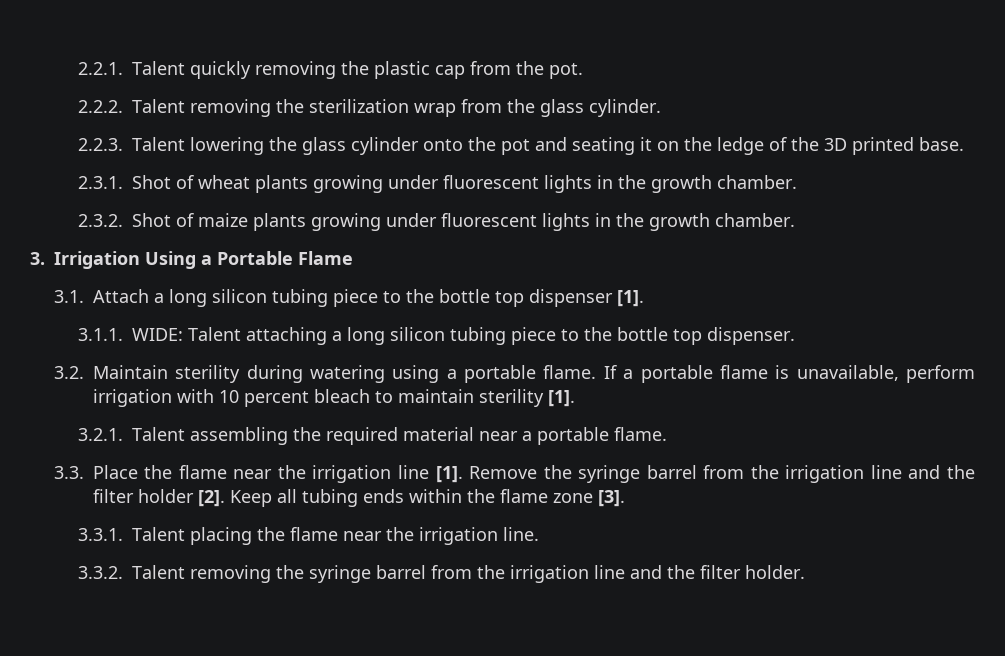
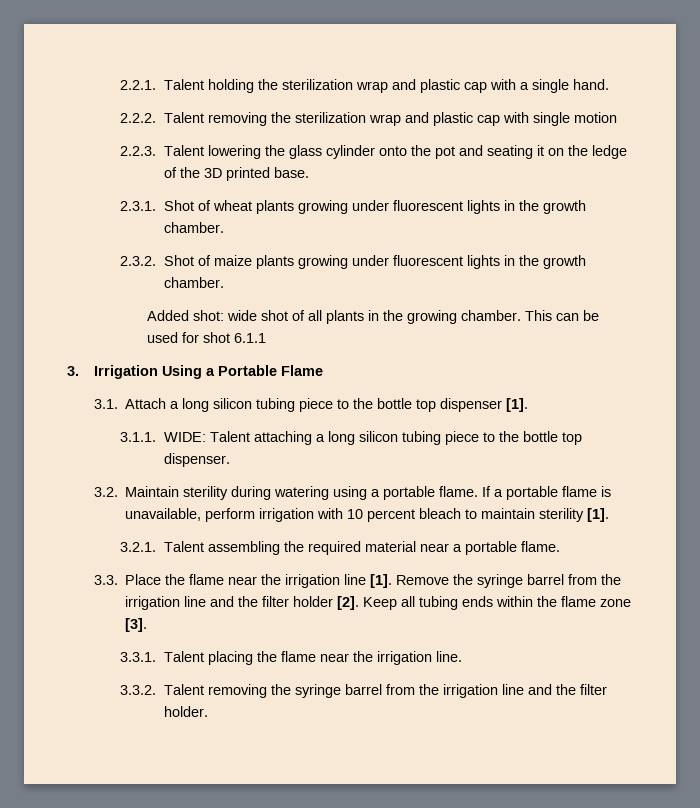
[189,61,583,79] quickly removing the plastic cap from the pot. -> [207,79,609,93] holding the sterilization wrap and plastic cap with a single hand.
[460,99,661,117] from the glass cylinder. -> [404,112,617,126] and plastic cap with single motion
(795, 220) none -> [146,310,599,324] [146,332,266,343] // Added shot: wide shot of all plants in the growing chamber. This can be used for shot 6.1.1

